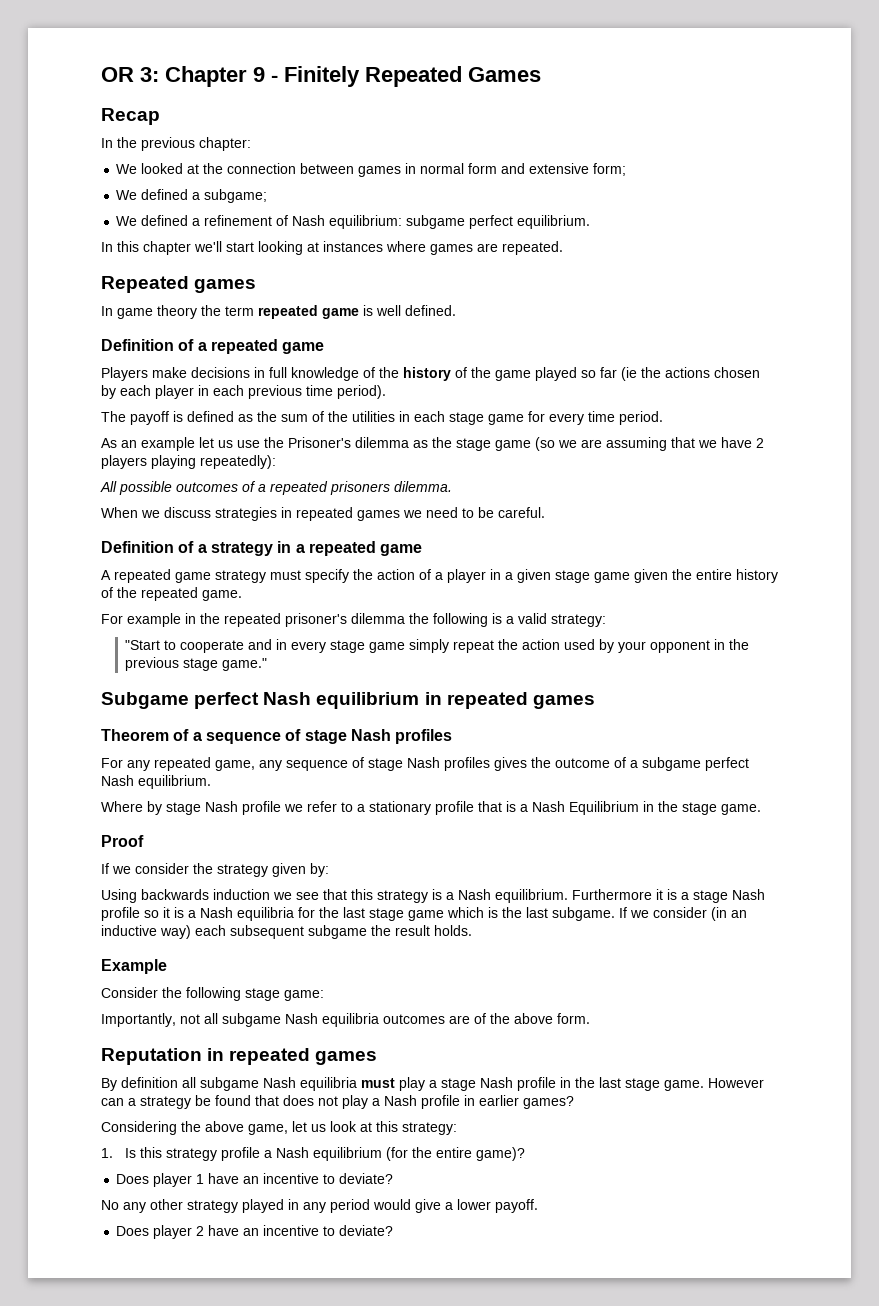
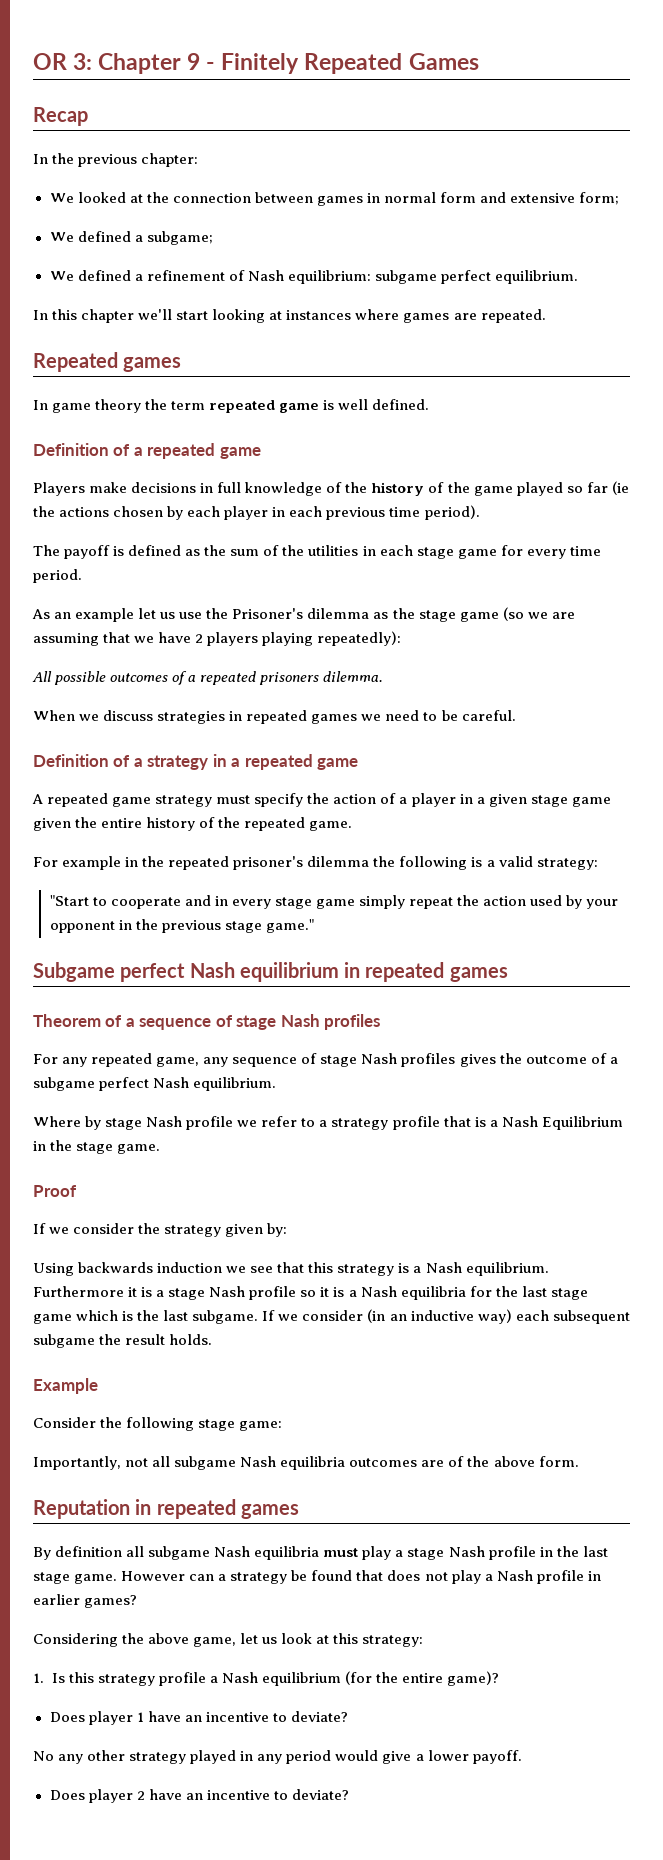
[369,801,431,815] stationary -> [331,1118,389,1130] strategy

